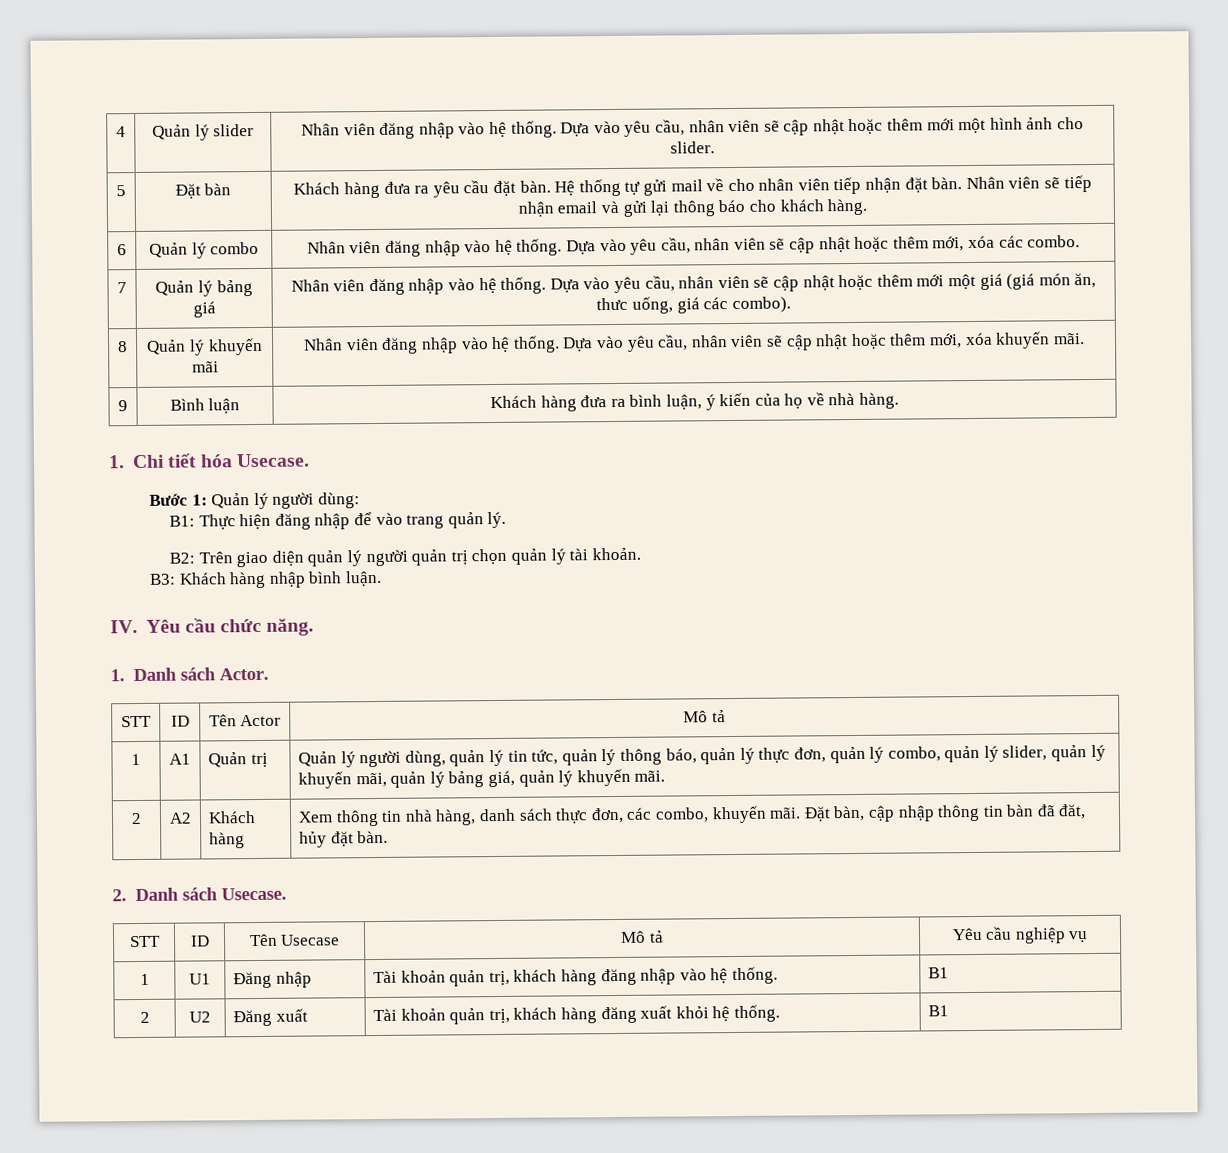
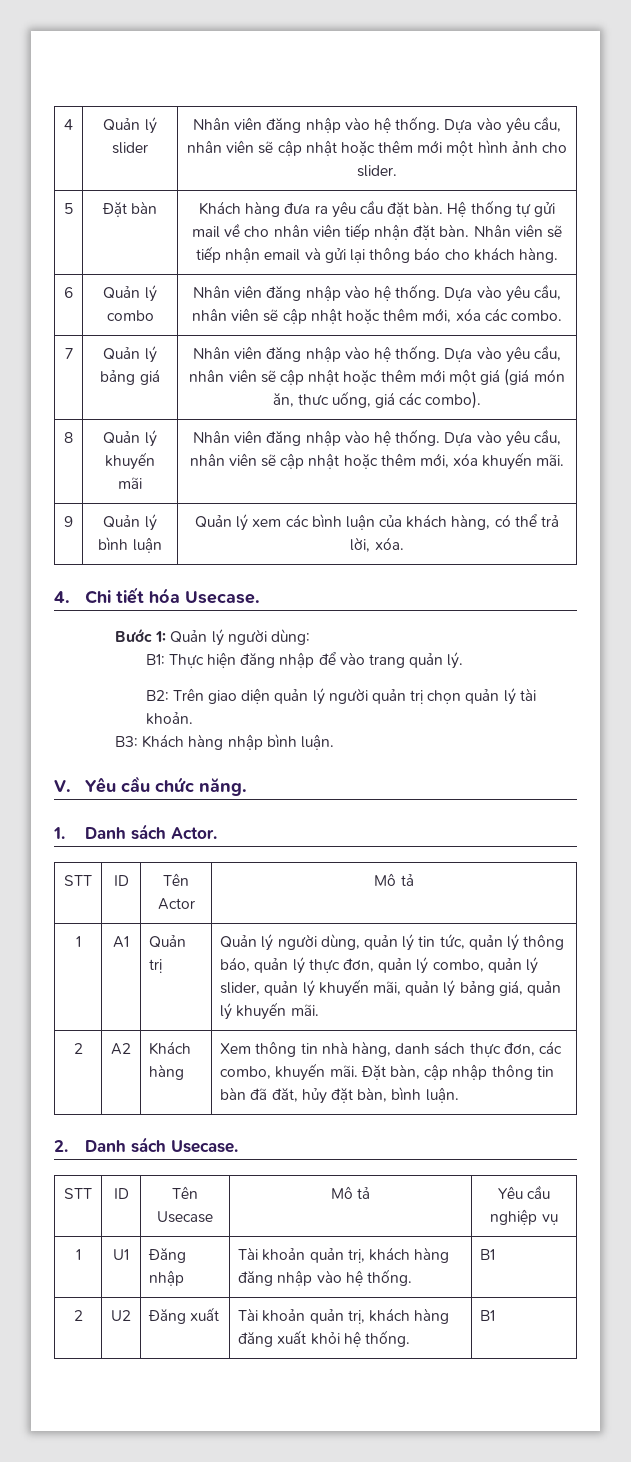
[169,398,241,414] [489,392,900,412] [108,455,125,469] Bình luận | Khách hàng đưa ra bình luận, ý kiến của họ về nhà hàng. // 1. -> [103,514,157,531] [98,537,162,553] [194,514,560,531] [350,537,404,552] [54,591,70,603] Quản lý bình luận | Quản lý xem các bình luận của khách hàng, có thể trả lời, xóa. // 4.
[110,619,138,634] IV. -> [54,780,71,792] V.
[357,830,389,844] bàn. -> [357,1087,459,1103] bàn, bình luận.

